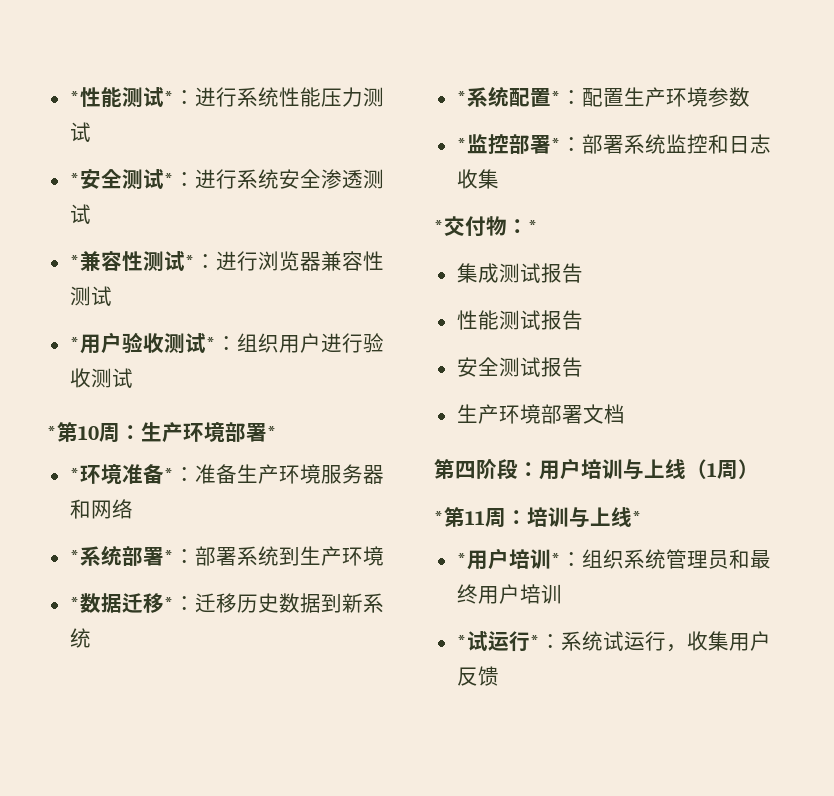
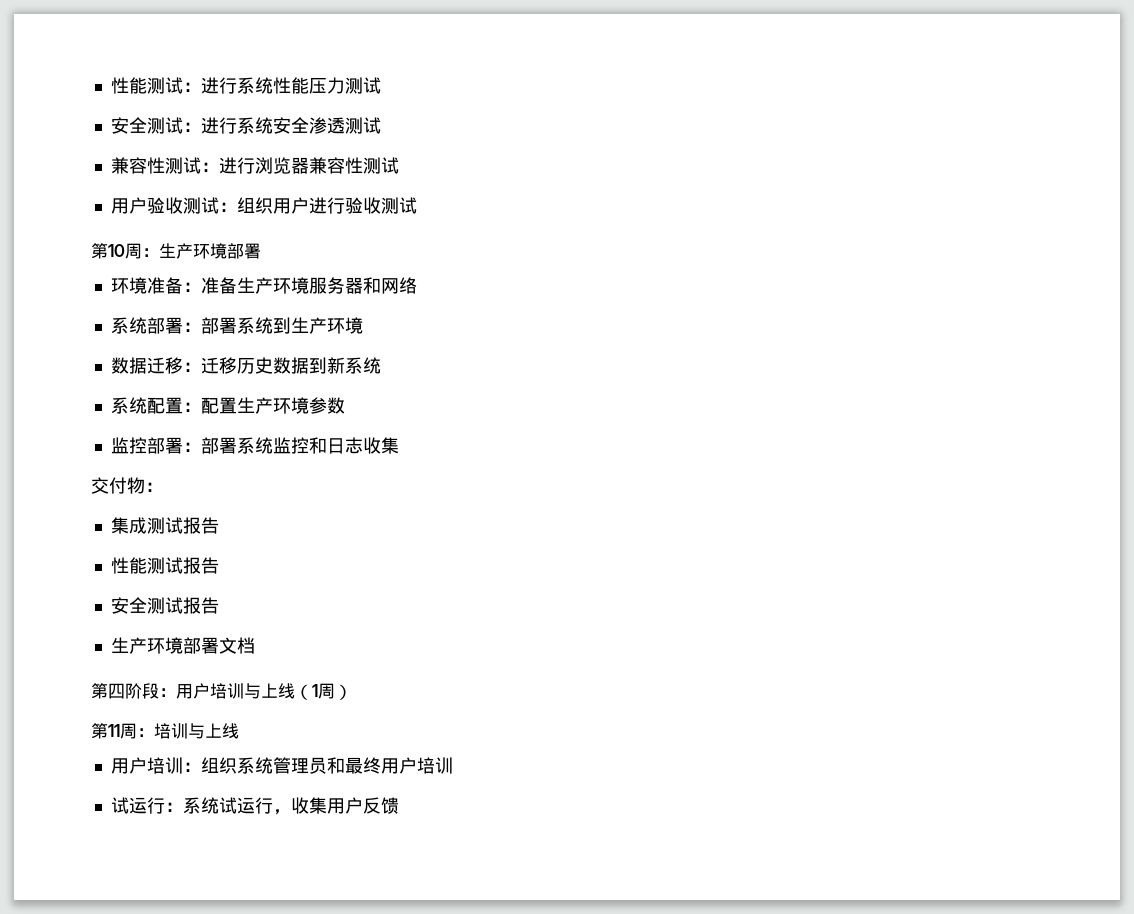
[69,87,174,107] *性能测试* -> [110,77,183,94] 性能测试
[69,169,174,189] *安全测试* -> [110,117,183,134] 安全测试
[69,251,195,271] *兼容性测试* -> [110,157,201,174] 兼容性测试
[69,337,80,351] * -> (399, 165) none
[205,337,216,351] * -> (219, 205) none
[47,426,57,440] * -> (417, 205) none
[267,426,277,440] [69,468,80,482] * // * -> (261, 251) //
[163,468,174,482] * -> (183, 285) none
[69,550,80,564] * -> (417, 285) none
[163,550,174,564] * -> (183, 325) none
[69,597,80,611] * -> (363, 325) none
[163,597,174,611] * -> (183, 365) none
[456,91,467,105] * -> (381, 365) none
[550,91,561,105] * -> (183, 405) none
[456,138,467,152] * -> (345, 405) none
[550,138,561,152] * -> (183, 445) none
[434,220,444,234] * -> (399, 445) none
[528,220,538,234] * -> (163, 487) none
[434,511,444,525] * -> (352, 692) none
[632,511,642,525] [456,548,561,570] * // *用户培训* -> [110,757,183,774] // 用户培训
[456,631,540,652] *试运行* -> [110,797,165,814] 试运行

